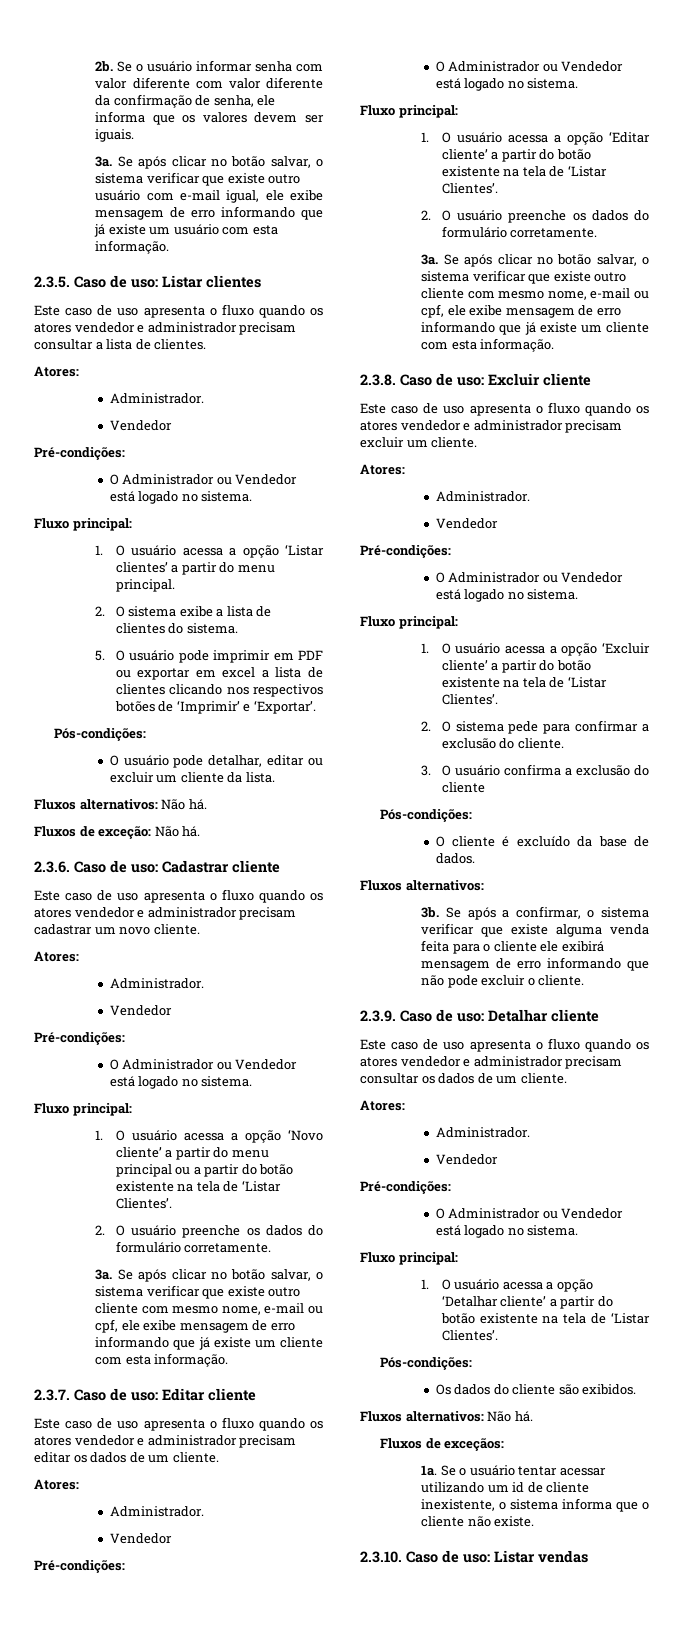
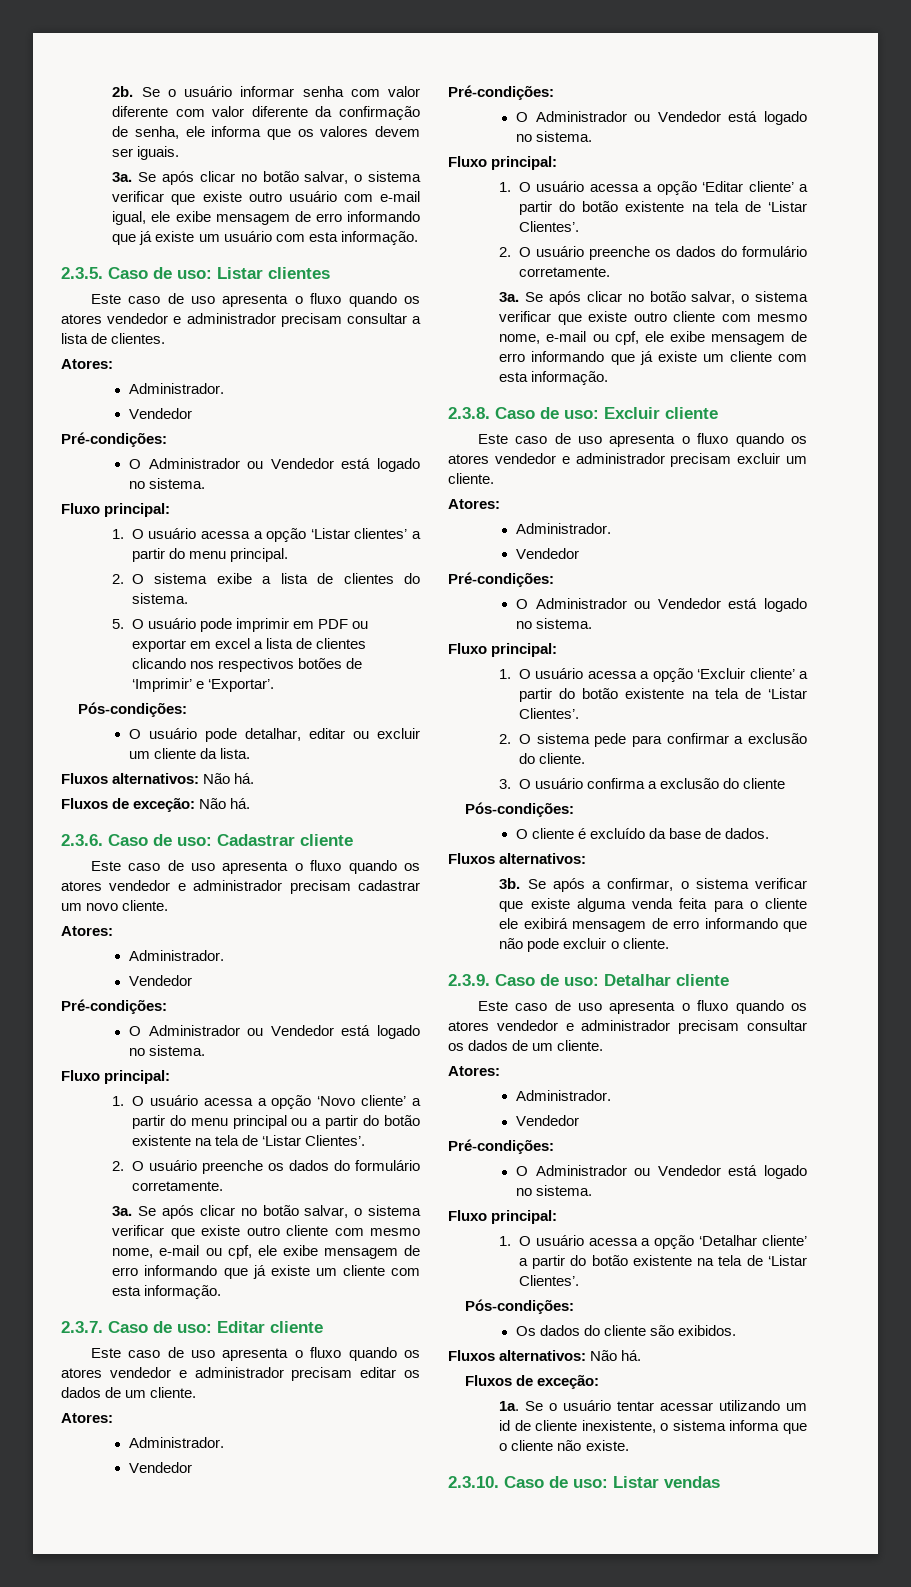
[444,1438,505,1451] exceçãos: -> [537,1374,600,1389] exceção:

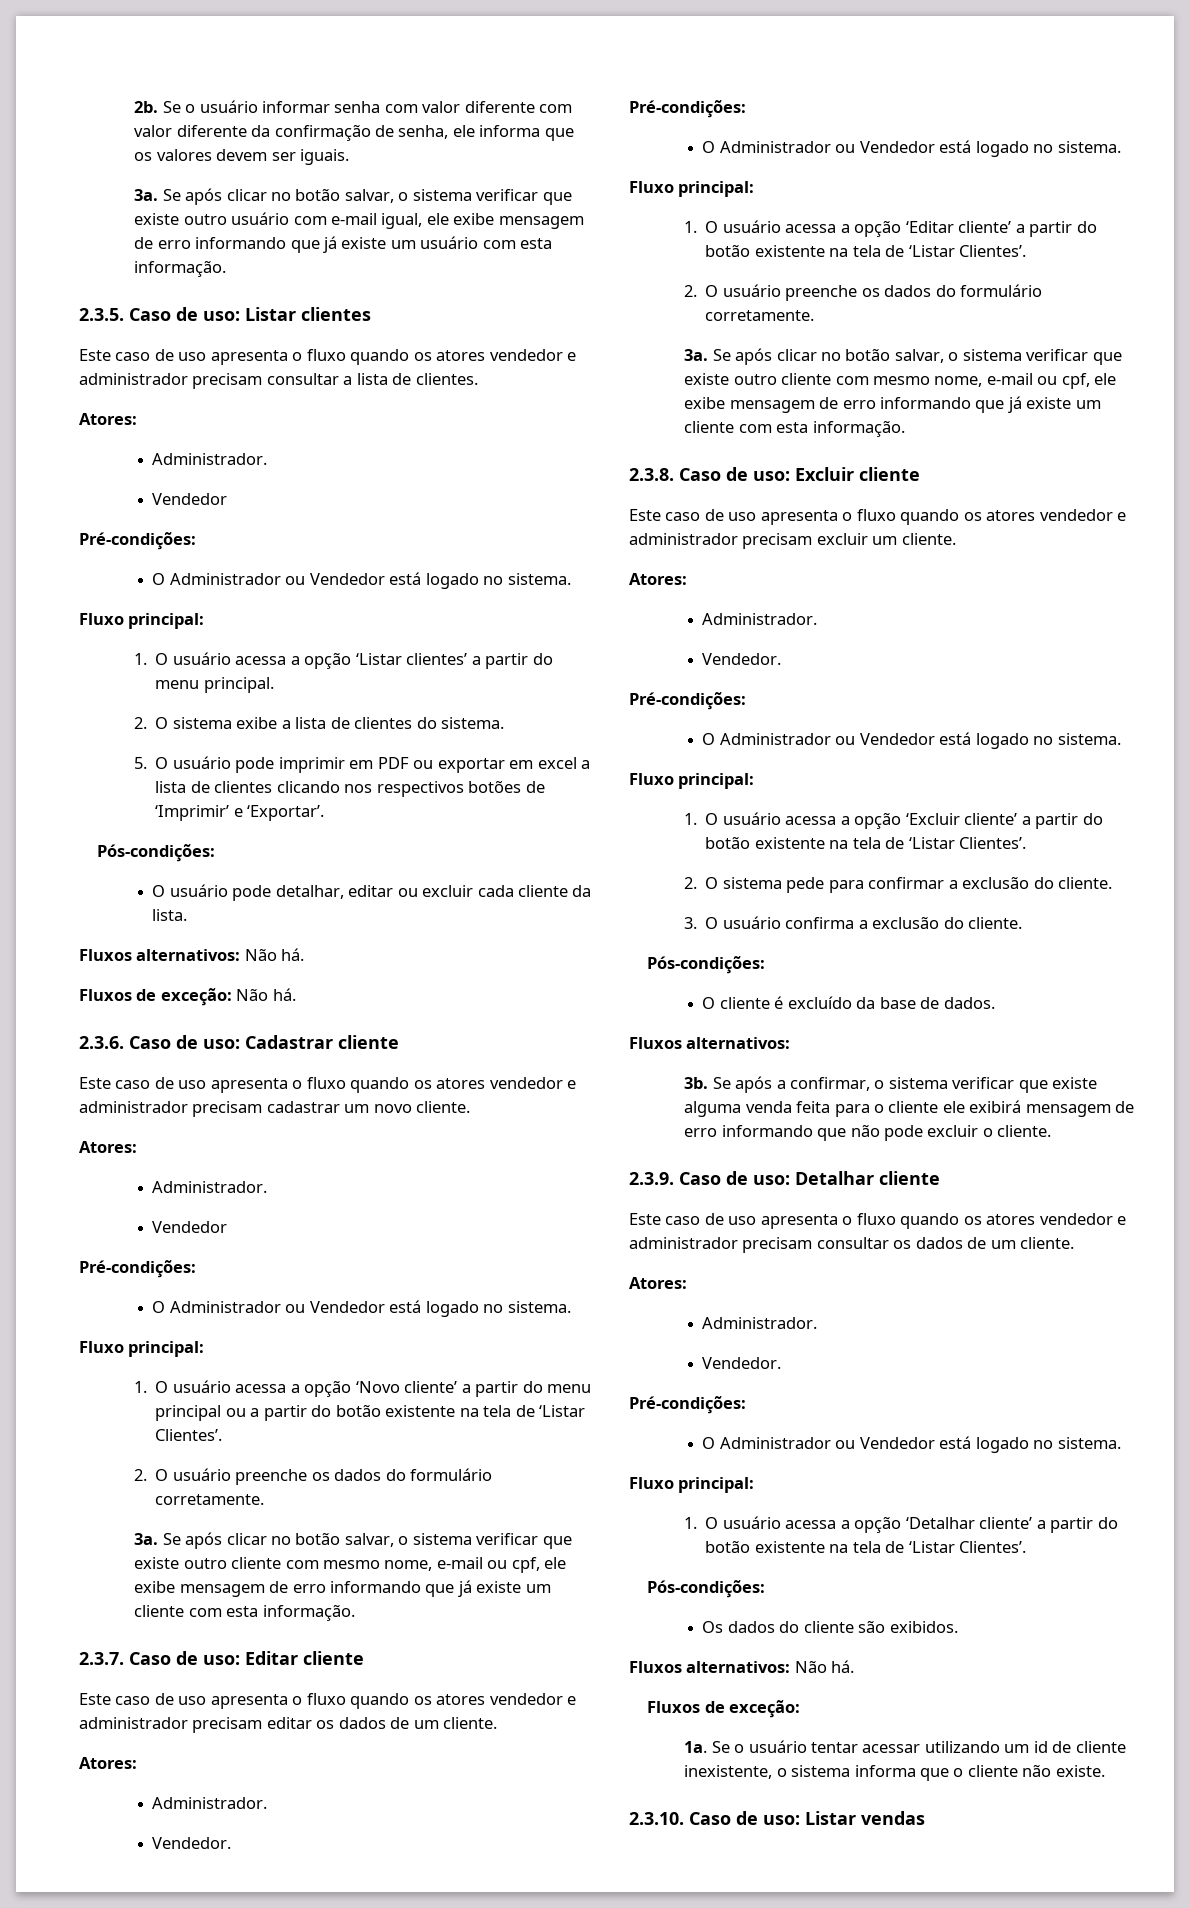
[128,751,150,759] um -> [477,885,514,897] cada
[128,1462,192,1473] Vendedor -> [152,1837,232,1849] Vendedor.
[515,548,579,559] Vendedor -> [702,653,782,665] Vendedor.
[743,778,786,789] cliente -> [968,917,1023,929] cliente.
[515,1115,579,1126] Vendedor -> [702,1357,782,1369] Vendedor.

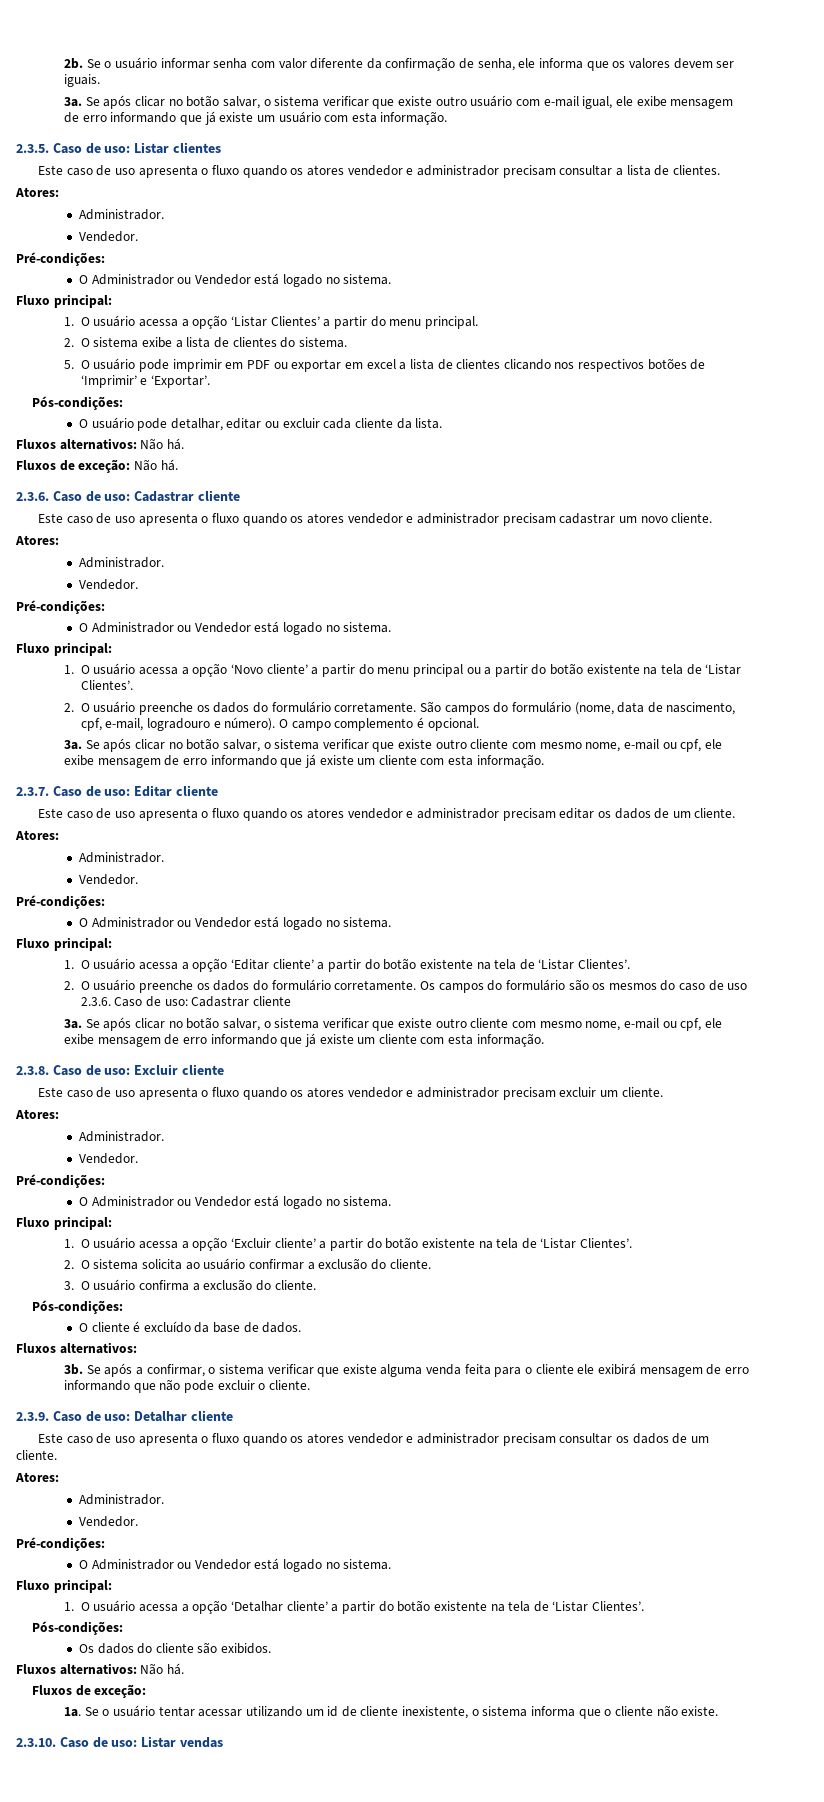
[539,104,573,113] [134,125,247,137] com valor diferente -> (364, 63) none
[152,493,228,505] Vendedor -> [78,231,138,242] Vendedor.
[406,653,468,665] clientes’ -> [270,316,320,326] Clientes’
[152,1221,228,1233] Vendedor -> [78,579,138,590] Vendedor.
(265, 1499) none -> [419,701,736,715] [80,717,479,731] São campos do formulário (nome, data de nascimento, cpf, e-mail, logradouro e número). O campo complemento é opcional.
(815, 315) none -> [419,979,748,993] [80,996,291,1007] Os campos do formulário são os mesmos do caso de uso 2.3.6. Caso de uso: Cadastrar cliente
[786,877,864,893] pede para -> [142,1258,246,1270] solicita ao usuário

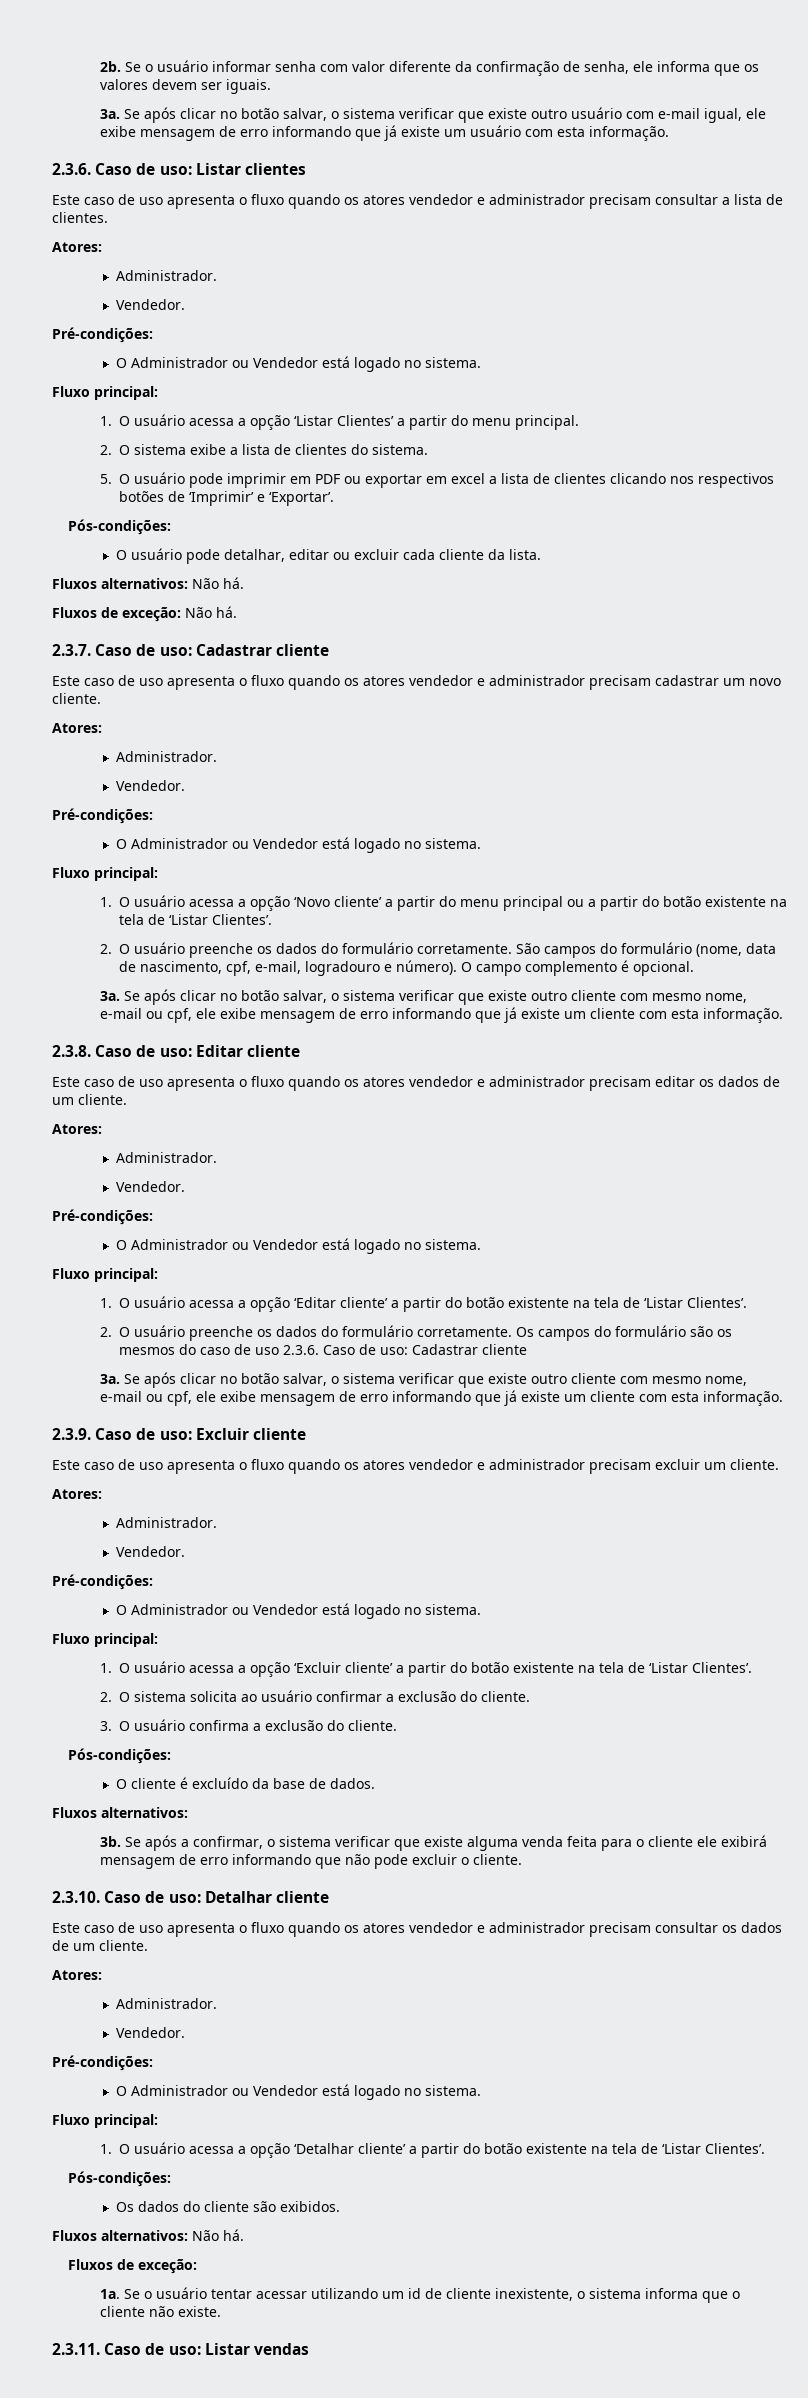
[16,144,49,153] 2.3.5. -> [52,163,91,175] 2.3.6.
[16,492,49,501] 2.3.6. -> [52,644,91,656] 2.3.7.
[16,787,49,796] 2.3.7. -> [52,1045,91,1057] 2.3.8.
[16,1066,49,1075] 2.3.8. -> [52,1428,91,1440] 2.3.9.
[16,1412,49,1421] 2.3.9. -> [52,1891,100,1903] 2.3.10.
[16,1738,56,1747] 2.3.10. -> [52,2343,100,2355] 2.3.11.

